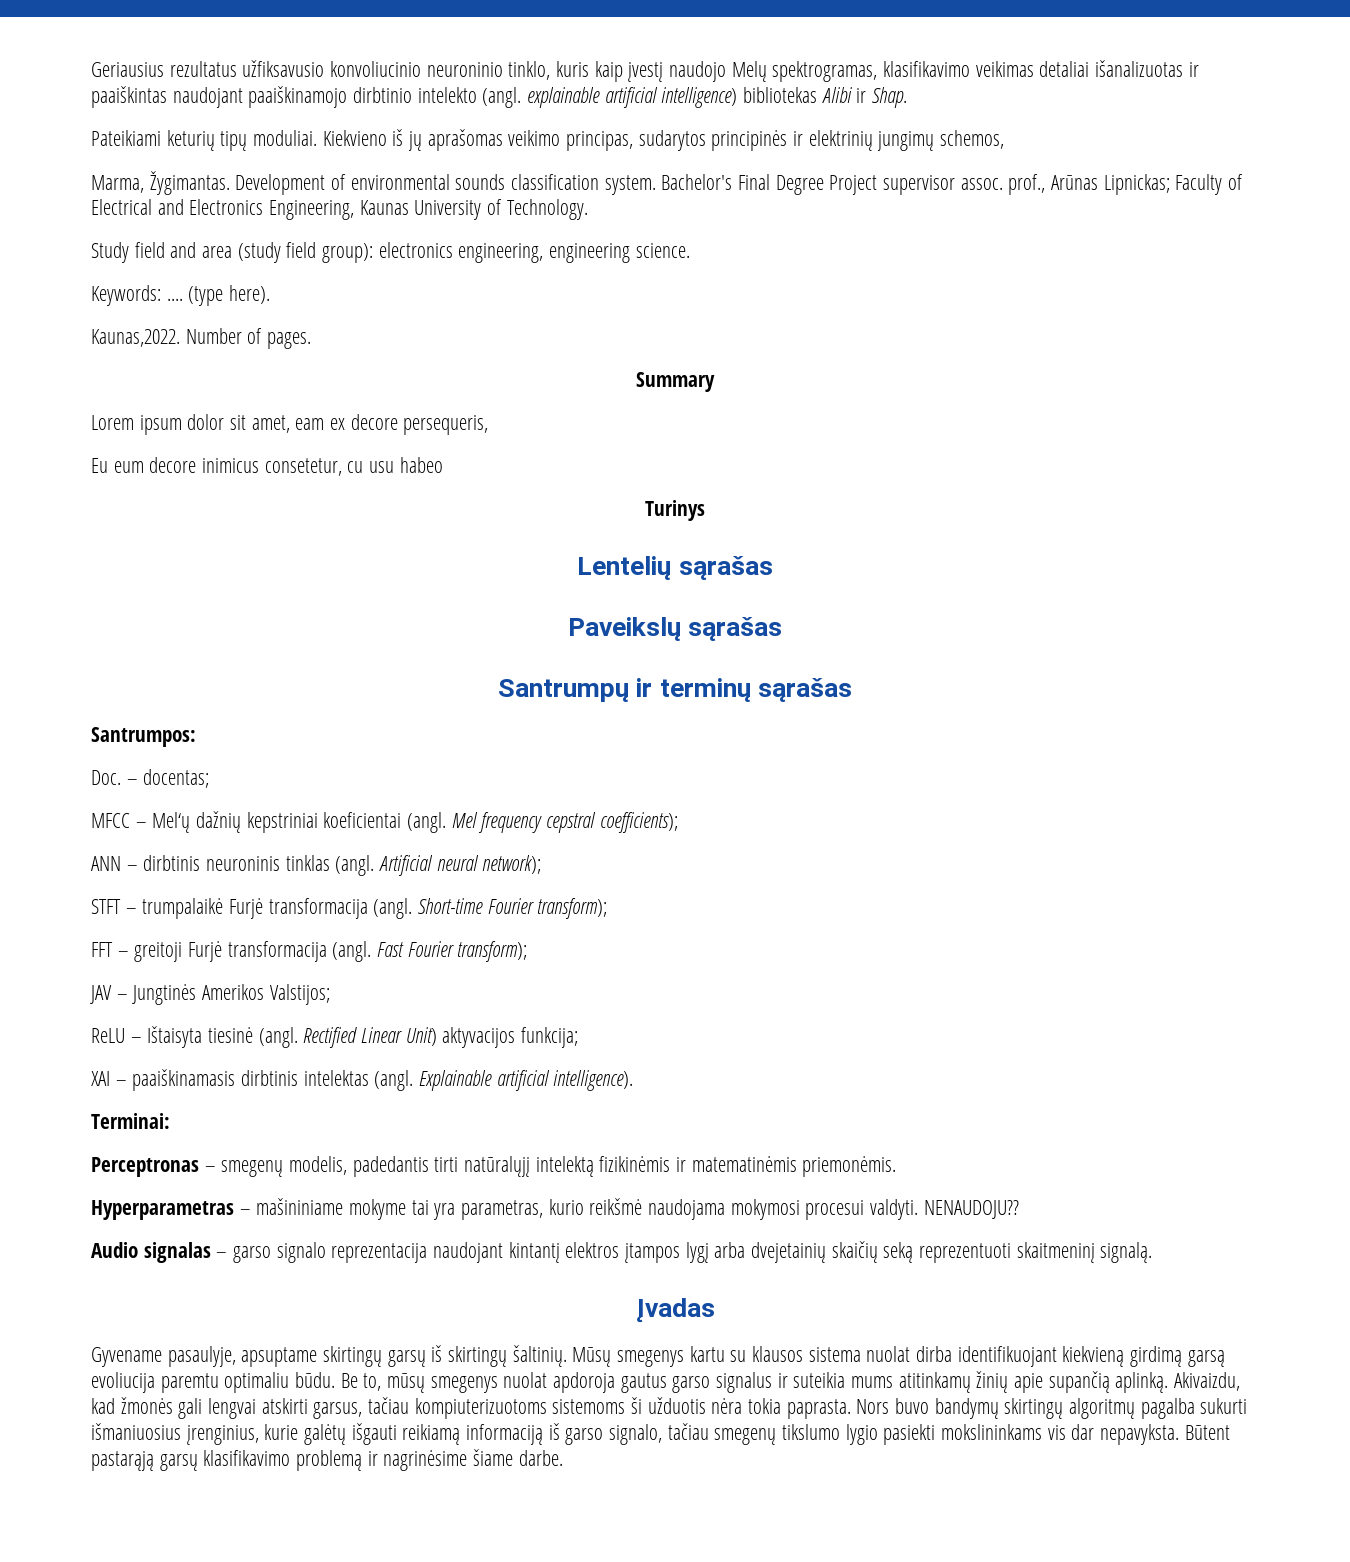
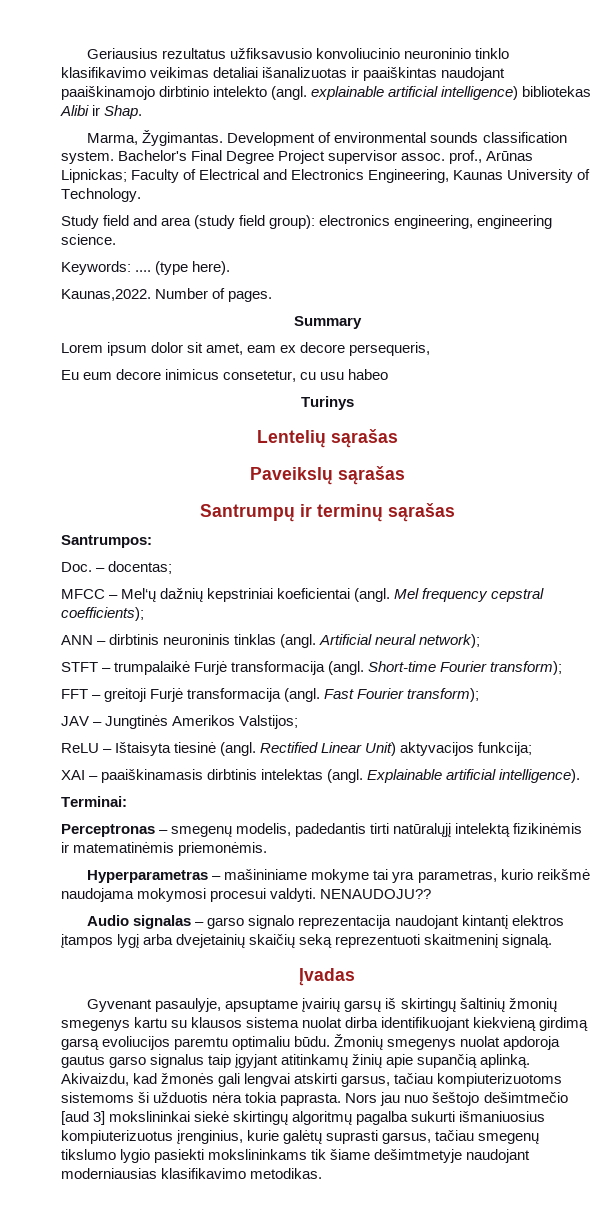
[508,61,878,82] tinklo, kuris kaip įvestį naudojo Melų spektrogramas, -> [475,48,510,59] tinklo
[91,129,1005,151] // Pateikiami keturių tipų moduliai. Kiekvieno iš jų aprašomas veikimo principas, sudarytos principinės ir elektrinių jungimų schemos, -> (143, 112) none
[91,1347,162,1367] Gyvename -> [87,999,153,1012] Gyvenant
[323,1346,383,1367] skirtingų -> [302,998,341,1012] įvairių
[512,1345,612,1367] šaltinių. Mūsų -> [459,998,557,1012] šaltinių žmonių
[91,1372,155,1393] evoliucija -> [102,1036,171,1050] evoliucijos
[340,1373,426,1393] Be to, mūsų -> [334,1034,384,1050] Žmonių
[777,1372,894,1388] ir suteikia mums -> [208,1054,279,1068] taip įgyjant
[895,1398,999,1419] buvo bandymų -> [380,1092,568,1106] [61,1111,230,1125] jau nuo šeštojo dešimtmečio [aud 3] mokslininkai siekė
(181, 1431) none -> [61,1130,173,1144] kompiuterizuotus
[351,1423,663,1445] išgauti reikiamą informaciją iš garso signalo, -> [326,1130,432,1144] suprasti garsus,
[1047,1424,1230,1445] [91,1449,563,1471] vis dar nepavyksta. Būtent pastarąją garsų klasifikavimo problemą ir nagrinėsime šiame darbe. -> [311,1149,531,1163] [61,1168,323,1179] tik šiame dešimtmetyje naudojant moderniausias klasifikavimo metodikas.

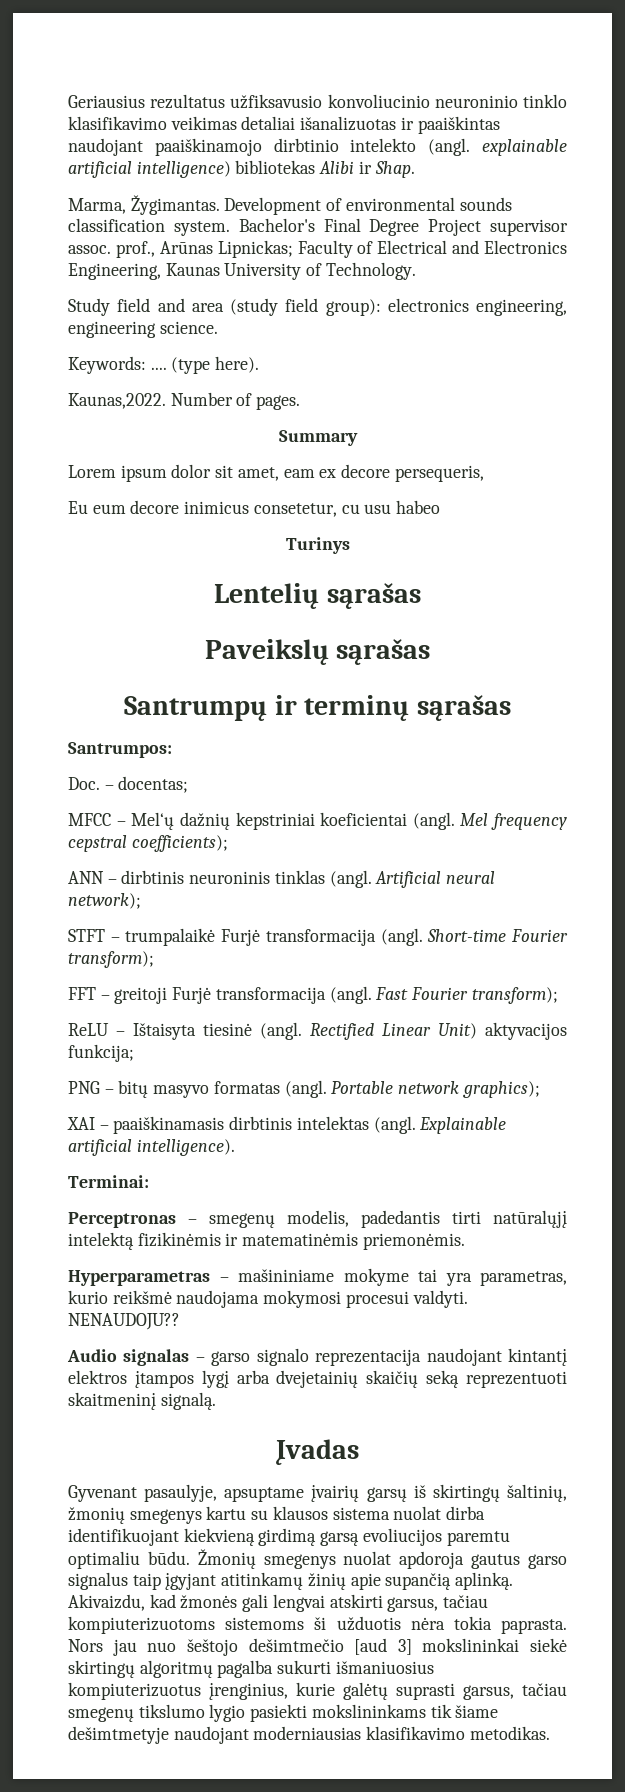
[61,715,299,729] // JAV – Jungtinės Amerikos Valstijos; -> (558, 995) none
(533, 749) none -> [68,1080,540,1098] // PNG – bitų masyvo formatas (angl. Portable network graphics);
[459,998,505,1012] šaltinių -> [507,1484,568,1502] šaltinių,

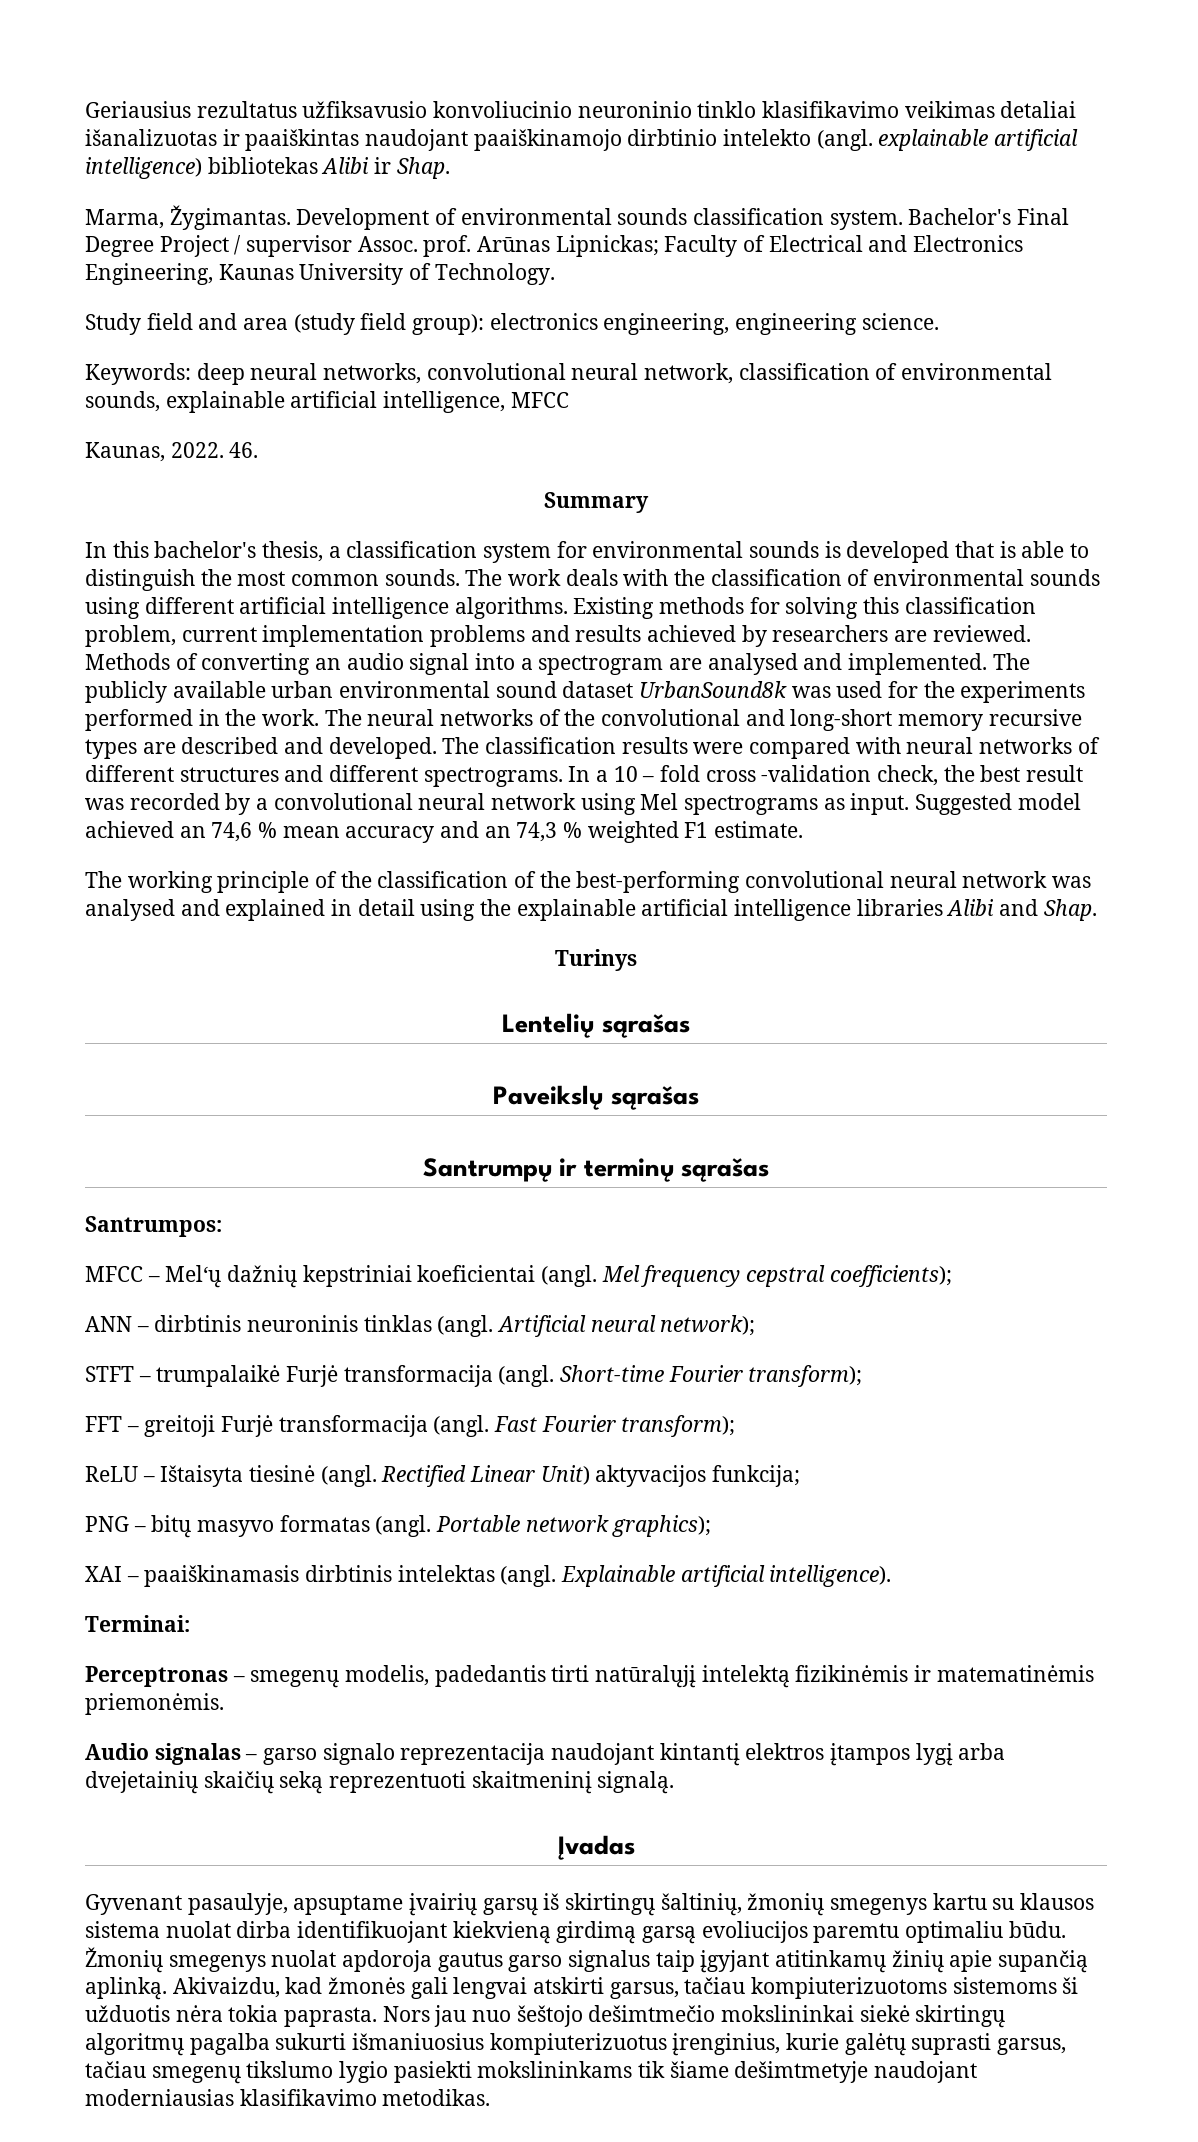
[489,219,568,236] [68,241,155,258] supervisor assoc. prof., -> [234,235,472,257] / supervisor Assoc. prof.
[150,356,260,374] [68,392,301,410] [278,430,358,446] [68,464,484,482] [68,500,441,517] .... (type here). // Kaunas,2022. Number of pages. // Summary // Lorem ipsum dolor sit amet, eam ex decore persequeris, // Eu eum decore inimicus consetetur, cu usu habeo -> [196,363,1053,385] [85,391,569,413] [85,442,259,462] [544,492,649,513] [85,541,1090,563] [85,569,1100,591] [85,597,1036,619] [85,625,1031,647] [85,653,1030,675] [85,681,1086,703] [85,709,1082,731] [85,737,1100,759] [85,765,1084,787] [85,793,1081,815] [85,821,804,843] [85,871,1092,893] [85,899,1097,921] deep neural networks, convolutional neural network, classification of environmental sounds, explainable artificial intelligence, MFCC // Kaunas, 2022. 46. // Summary // In this bachelor's thesis, a classification system for environmental sounds is developed that is able to distinguish the most common sounds. The work deals with the classification of environmental sounds using different artificial intelligence algorithms. Existing methods for solving this classification problem, current implementation problems and results achieved by researchers are reviewed. Methods of converting an audio signal into a spectrogram are analysed and implemented. The publicly available urban environmental sound dataset UrbanSound8k was used for the experiments performed in the work. The neural networks of the convolutional and long-short memory recursive types are described and developed. The classification results were compared with neural networks of different structures and different spectrograms. In a 10 – fold cross -validation check, the best result was recorded by a convolutional neural network using Mel spectrograms as input. Suggested model achieved an 74,6 % mean accuracy and an 74,3 % weighted F1 estimate. // The working principle of the classification of the best-performing convolutional neural network was analysed and explained in detail using the explainable artificial intelligence libraries Alibi and Shap.
[68,776,189,793] // Doc. – docentas; -> (222, 1226) none
[68,1268,567,1286] [68,1290,468,1308] [68,1313,180,1330] // Hyperparametras – mašininiame mokyme tai yra parametras, kurio reikšmė naudojama mokymosi procesui valdyti. NENAUDOJU?? -> (224, 1704) none
[354,1638,412,1655] [aud 3] -> (716, 2013) none

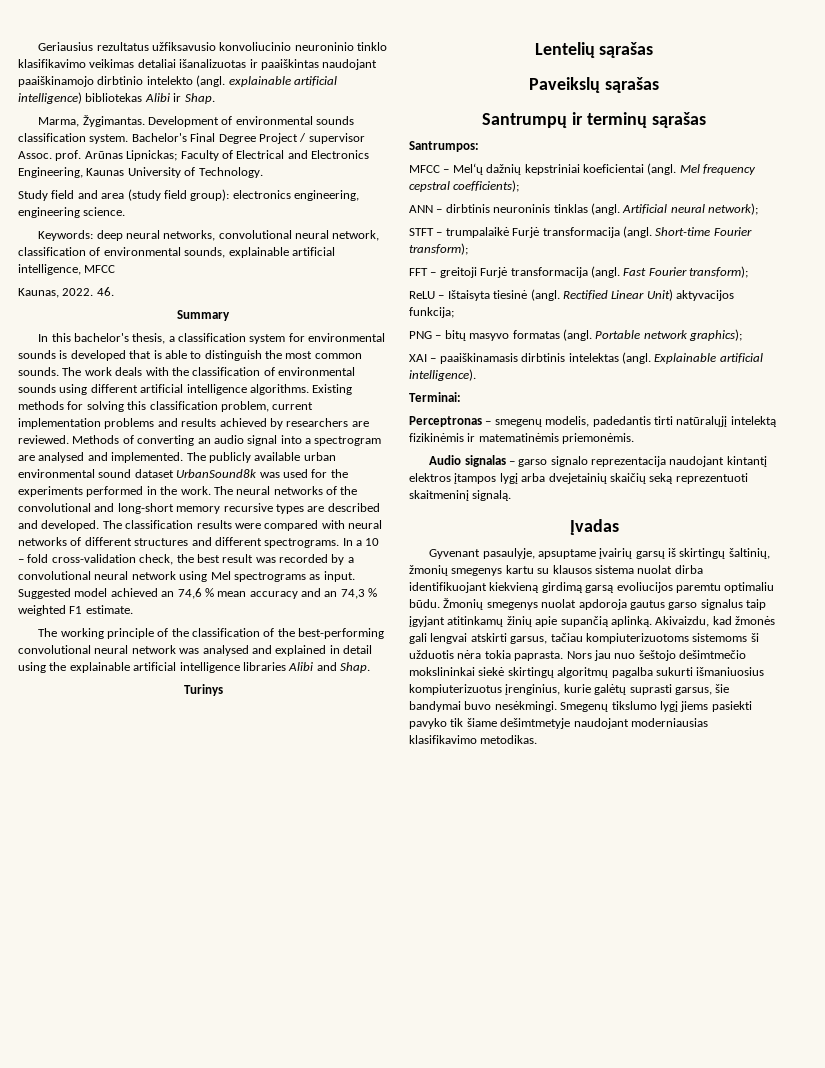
[705,765,872,782] cross -validation -> [51,554,136,563] cross-validation
[85,2061,633,2084] tačiau smegenų tikslumo lygio pasiekti mokslininkams -> [715,684,730,693] [409,701,752,712] [409,718,447,729] šie bandymai buvo nesėkmingi. Smegenų tikslumo lygį jiems pasiekti pavyko

